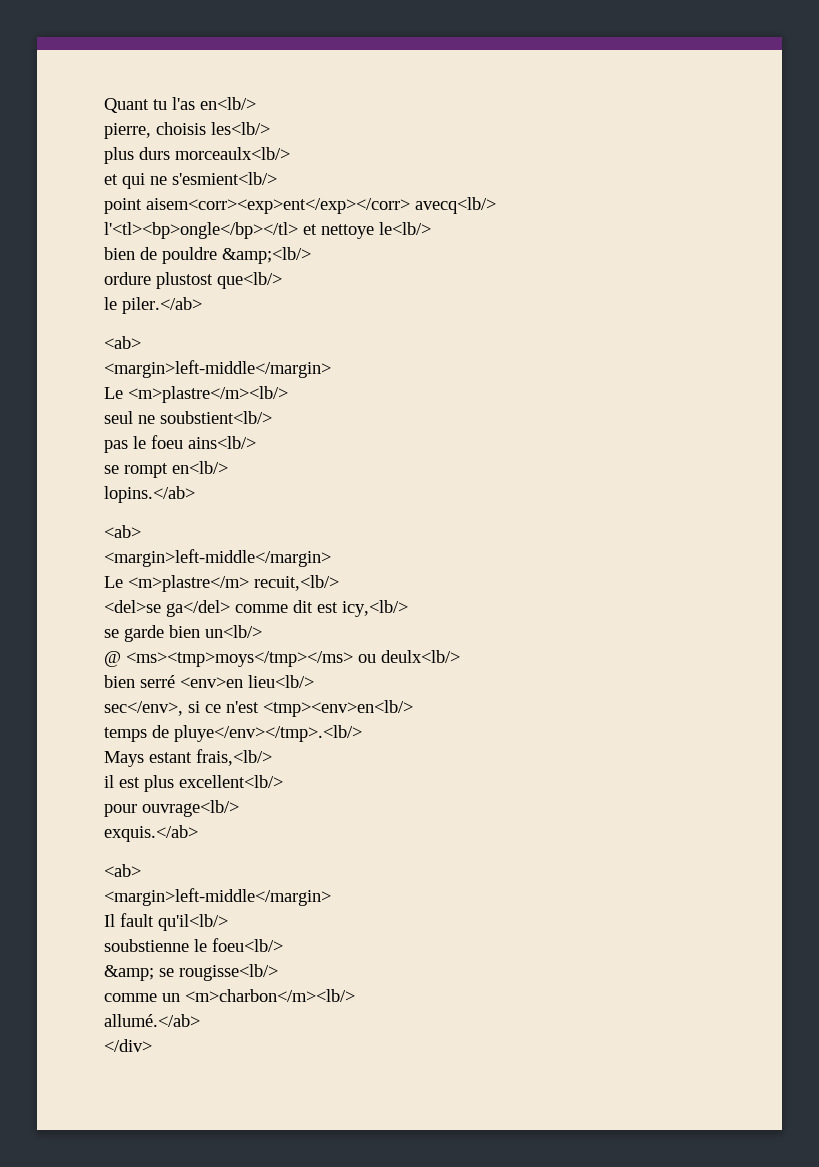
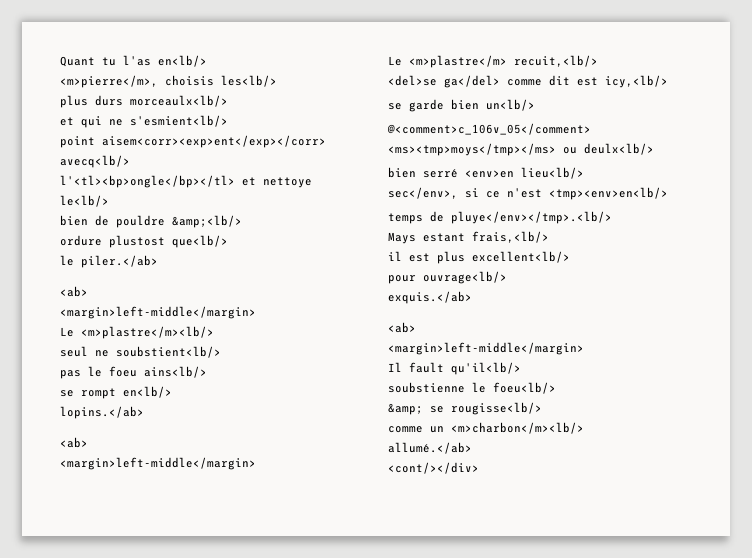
[104,123,151,139] pierre, -> [60,75,158,88] <m>pierre</m>,
[104,651,121,667] @ -> [387,123,591,135] @<comment>c_106v_05</comment>
[104,1039,152,1052] </div> -> [388,462,479,474] <cont/></div>

